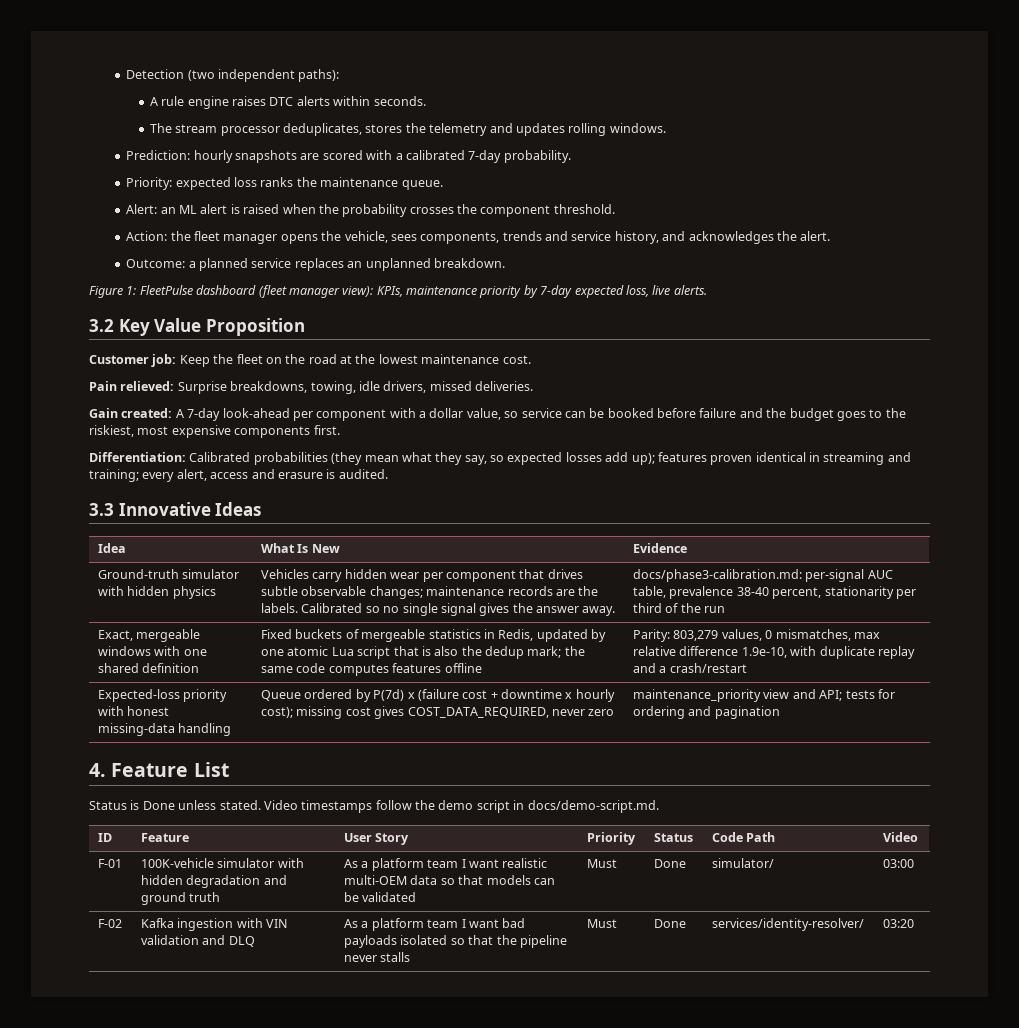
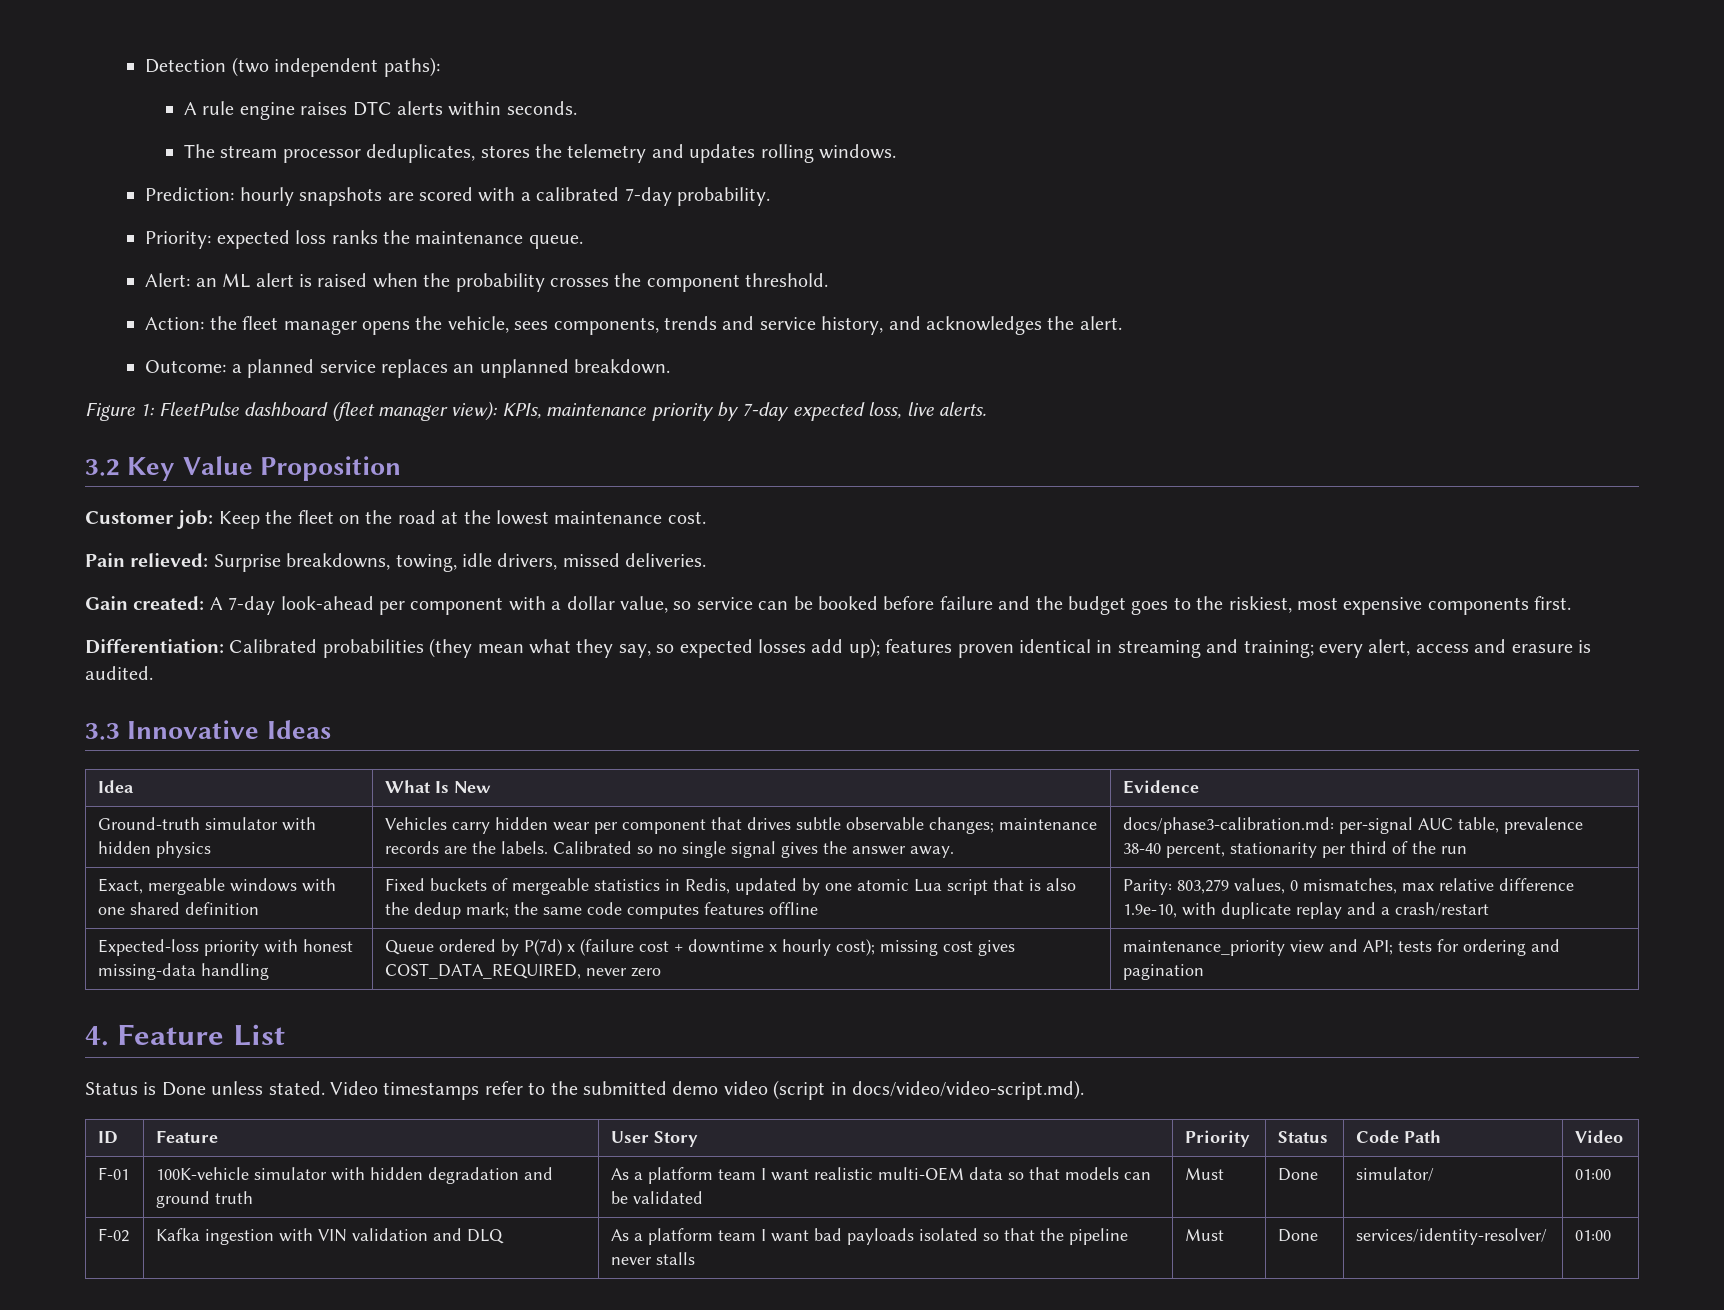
[375,800,659,813] follow the demo script in docs/demo-script.md. -> [484,1080,1084,1100] refer to the submitted demo video (script in docs/video/video-script.md).
[883,859,915,868] 03:00 -> [1575,1169,1612,1180] 01:00
[883,919,915,928] 03:20 -> [1575,1230,1612,1241] 01:00

